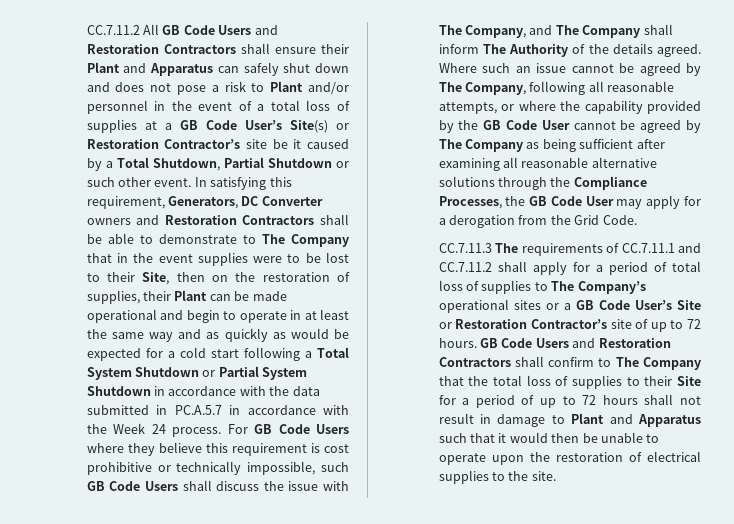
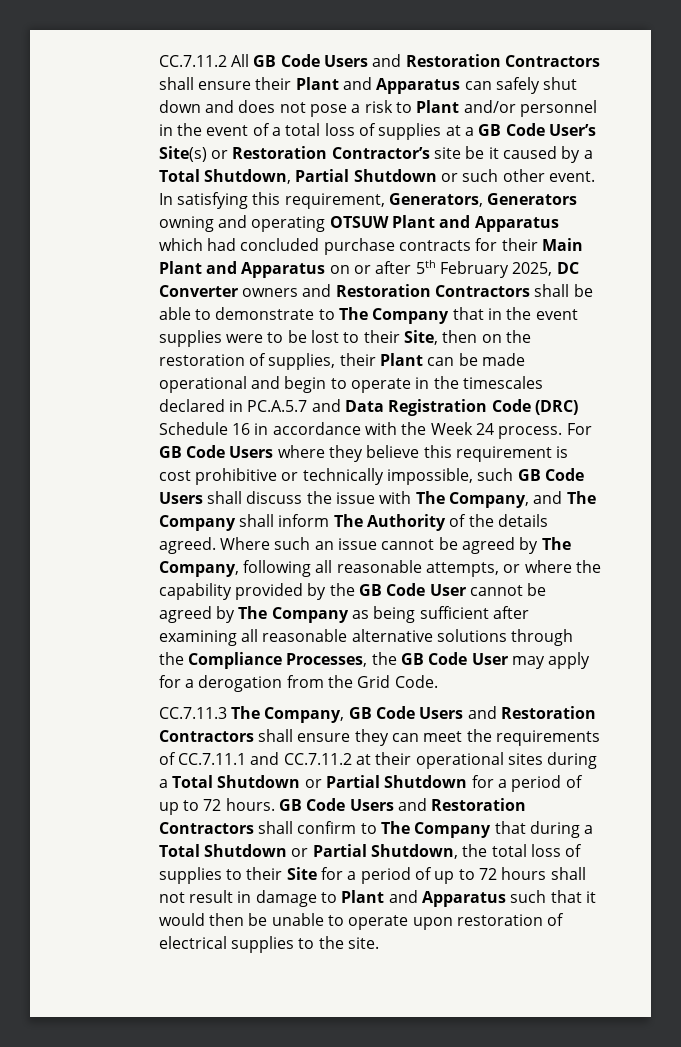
(239, 202) none -> [487,193,578,205] [158,215,559,232] [158,238,583,255] [158,260,553,278] Generators owning and operating OTSUW Plant and Apparatus which had concluded purchase contracts for their Main Plant and Apparatus on or after 5th February 2025,
[304,309,350,320] [86,328,350,342] [86,347,350,361] [86,366,308,380] [86,386,320,396] [86,405,222,415] at least the same way and as quickly as would be expected for a cold start following a Total System Shutdown or Partial System Shutdown in accordance with the data submitted in PC.A.5.7 -> [433,376,543,389] [158,399,578,416] [158,422,251,435] the timescales declared in PC.A.5.7 and Data Registration Code (DRC) Schedule 16
(519, 248) none -> [264,706,596,723] [158,729,492,746] Company, GB Code Users and Restoration Contractors shall ensure they can meet the
[497,261,701,275] [438,280,646,294] [438,299,701,313] [438,319,632,329] shall apply for a period of total loss of supplies to The Company’s operational sites or a GB Code User’s Site or Restoration Contractor’s site -> [356,752,598,769] [158,775,562,792] at their operational sites during a Total Shutdown or Partial Shutdown for a period
(464, 381) none -> [529,821,594,838] [158,844,459,859] during a Total Shutdown or Partial Shutdown,
[529,452,550,462] the -> (453, 923) none

